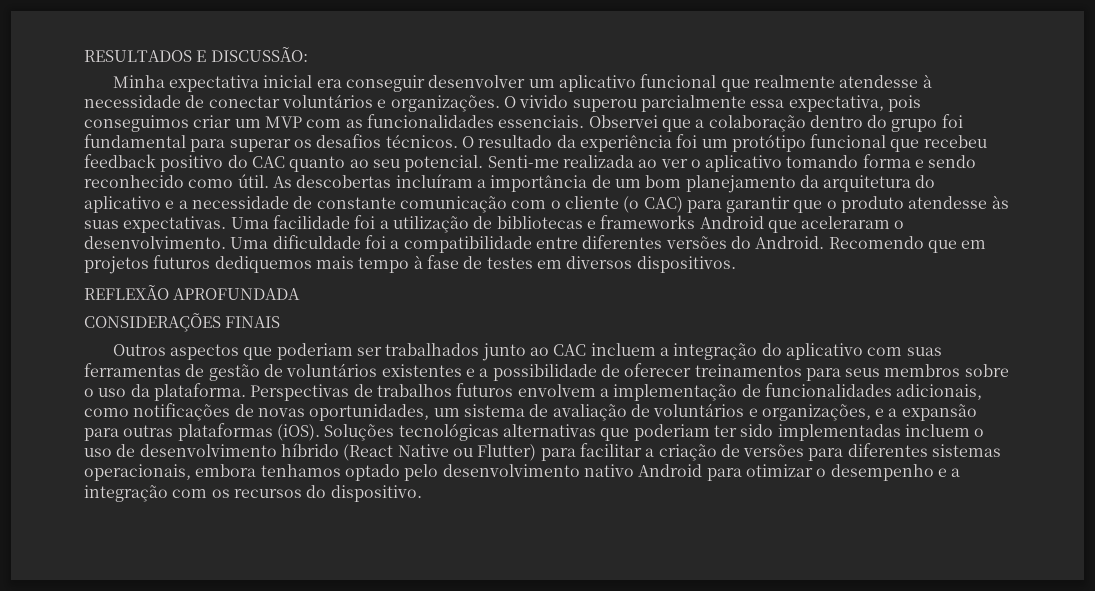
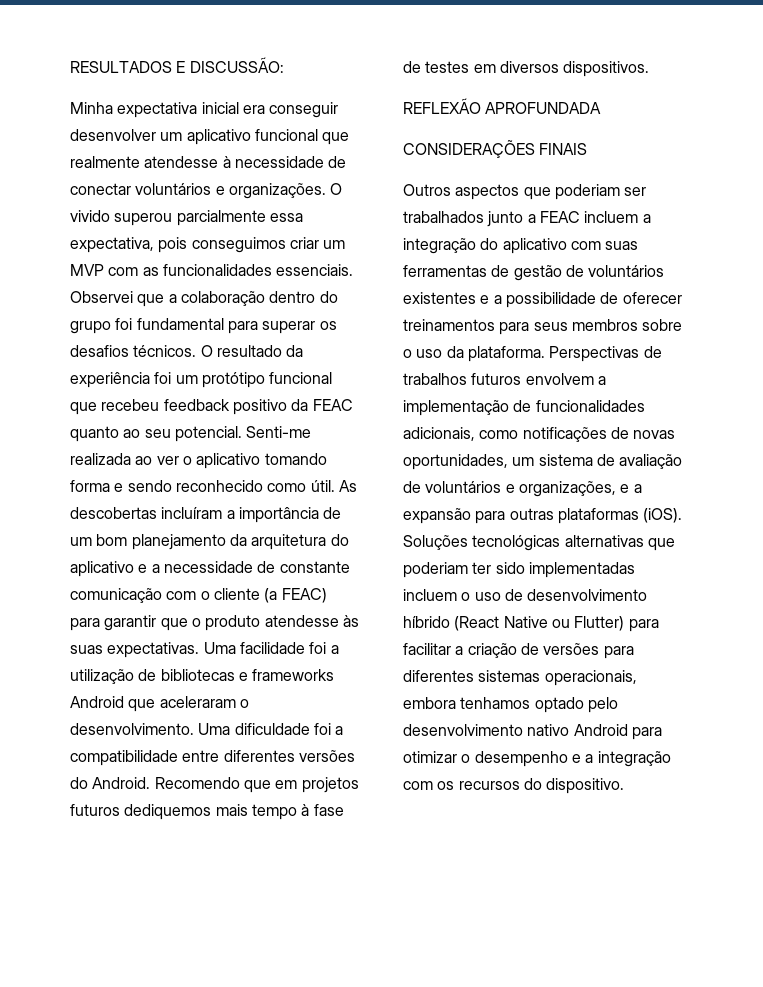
[227,155,285,168] do CAC -> [291,399,353,411] da FEAC
[623,196,683,213] (o CAC) -> [264,588,327,603] (a FEAC)
[530,344,587,356] ao CAC -> [527,211,580,223] a FEAC

